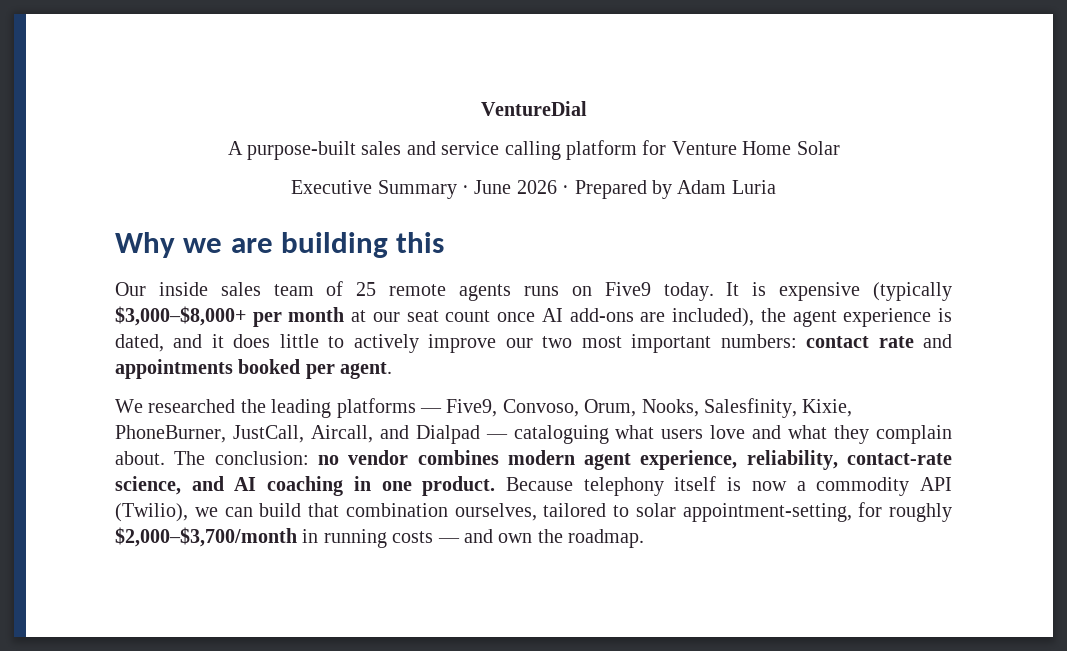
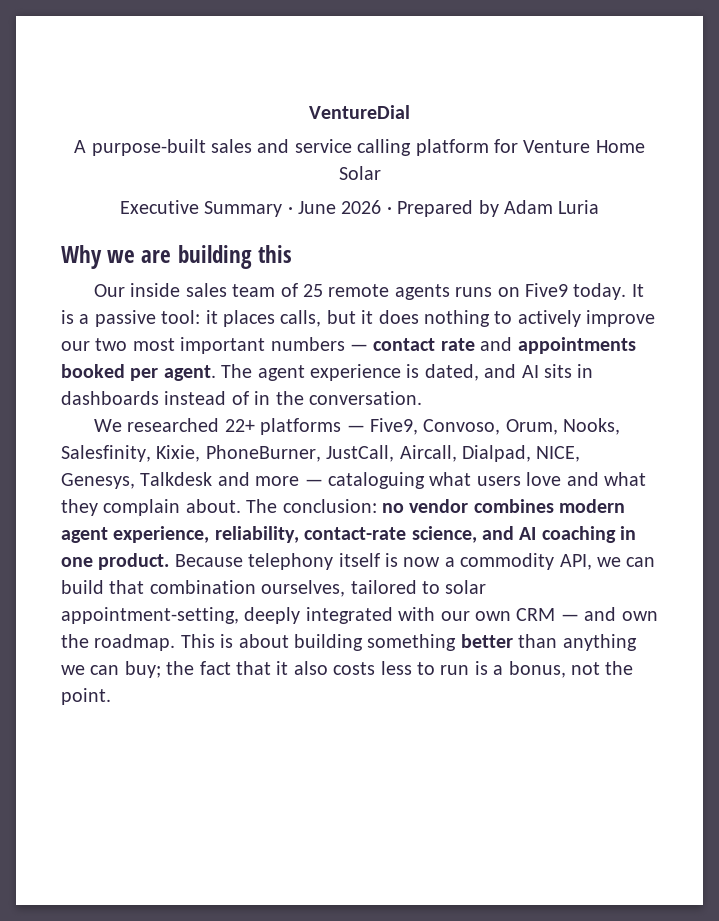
[779,282,953,301] [115,306,953,327] [115,334,203,352] expensive (typically $3,000–$8,000+ per month at our seat count once AI add-ons are included), the agent experience is dated, and -> [79,310,356,327] a passive tool: it places calls, but
[279,334,319,348] little -> [423,310,490,327] nothing
[720,334,797,348] numbers: -> [270,337,368,351] numbers —
(393, 370) none -> [221,364,594,381] [61,391,422,405] The agent experience is dated, and AI sits in dashboards instead of in the conversation.
[240,399,332,418] the leading -> [224,419,255,432] 22+
[379,425,480,444] and Dialpad -> [461,445,581,462] [61,472,300,489] Dialpad, NICE, Genesys, Talkdesk and more
[919,477,952,491] [115,503,188,522] API (Twilio), -> [559,554,592,570] API,
[858,502,952,522] [115,527,434,548] for roughly $2,000–$3,700/month in running costs -> [244,607,556,624] deeply integrated with our own CRM
(645, 538) none -> [180,634,637,651] [61,661,634,678] [61,688,111,705] This is about building something better than anything we can buy; the fact that it also costs less to run is a bonus, not the point.

